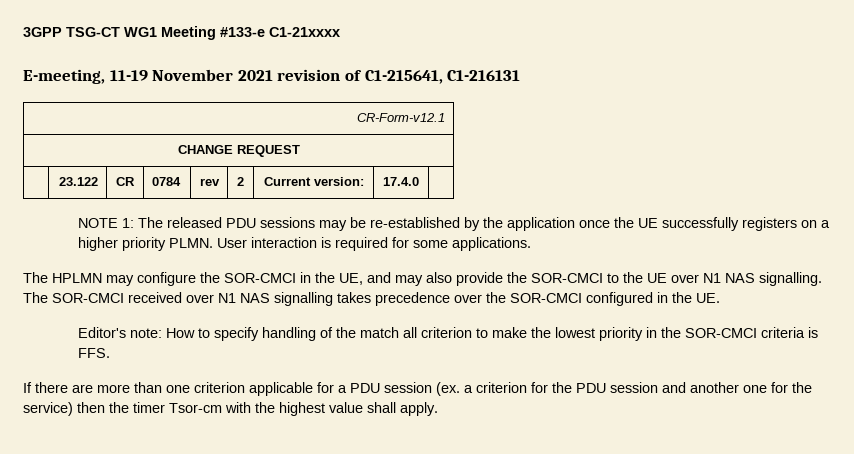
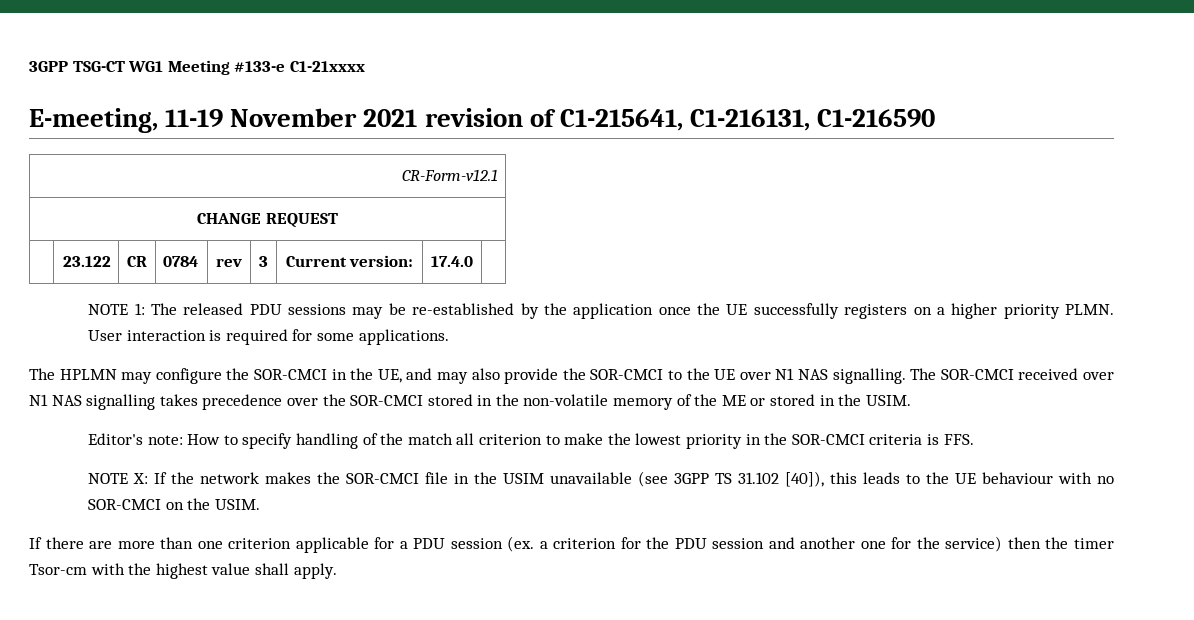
[447,70,521,81] C1-216131 -> [690,109,936,131] C1-216131, C1-216590
[237,177,244,186] 2 -> [259,256,268,267] 3
[586,292,720,306] configured in the UE. -> [427,394,911,410] stored in the non-volatile memory of the ME or stored in the USIM.
(111, 353) none -> [88,471,1115,487] [88,498,260,510] // NOTE X: If the network makes the SOR-CMCI file in the USIM unavailable (see 3GPP TS 31.102 [40]), this leads to the UE behaviour with no SOR-CMCI on the USIM.

